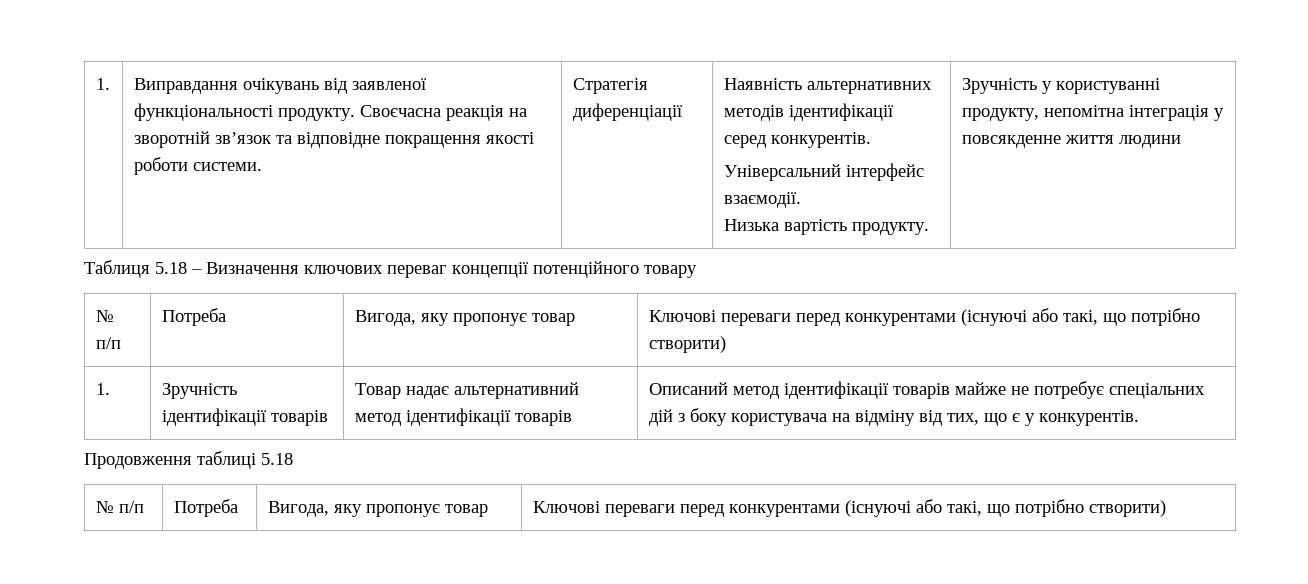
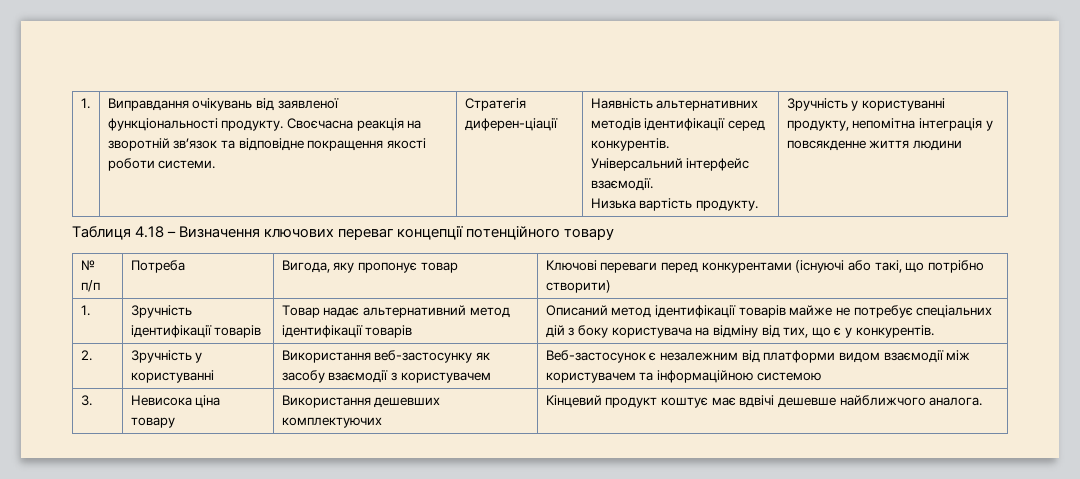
[572,103,683,121] диференціації -> [464,118,558,131] диферен-ціації
[155,262,187,274] 5.18 -> [135,226,165,238] 4.18
[84,451,293,469] [95,500,144,513] [173,499,238,517] [267,501,488,517] [532,499,1166,517] // Продовження таблиці 5.18 // № п/п | Потреба | Вигода, яку пропонує товар | Ключові переваги перед конкурентами (існуючі або такі, що потрібно створити) -> [80,350,92,361] [130,350,203,363] [130,370,214,383] [281,350,490,363] [281,370,491,383] [545,350,971,363] [545,370,821,383] [80,395,92,406] [130,395,221,408] [130,417,175,428] [281,395,441,408] [281,417,382,428] [545,395,983,408] // 2. | Зручність у користуванні | Використання веб-застосунку як засобу взаємодії з користувачем | Веб-застосунок є незалежним від платформи видом взаємодії між користувачем та інформаційною системою // 3. | Невисока ціна товару | Використання дешевших комплектуючих | Кінцевий продукт коштує має вдвічі дешевше найближчого аналога.

